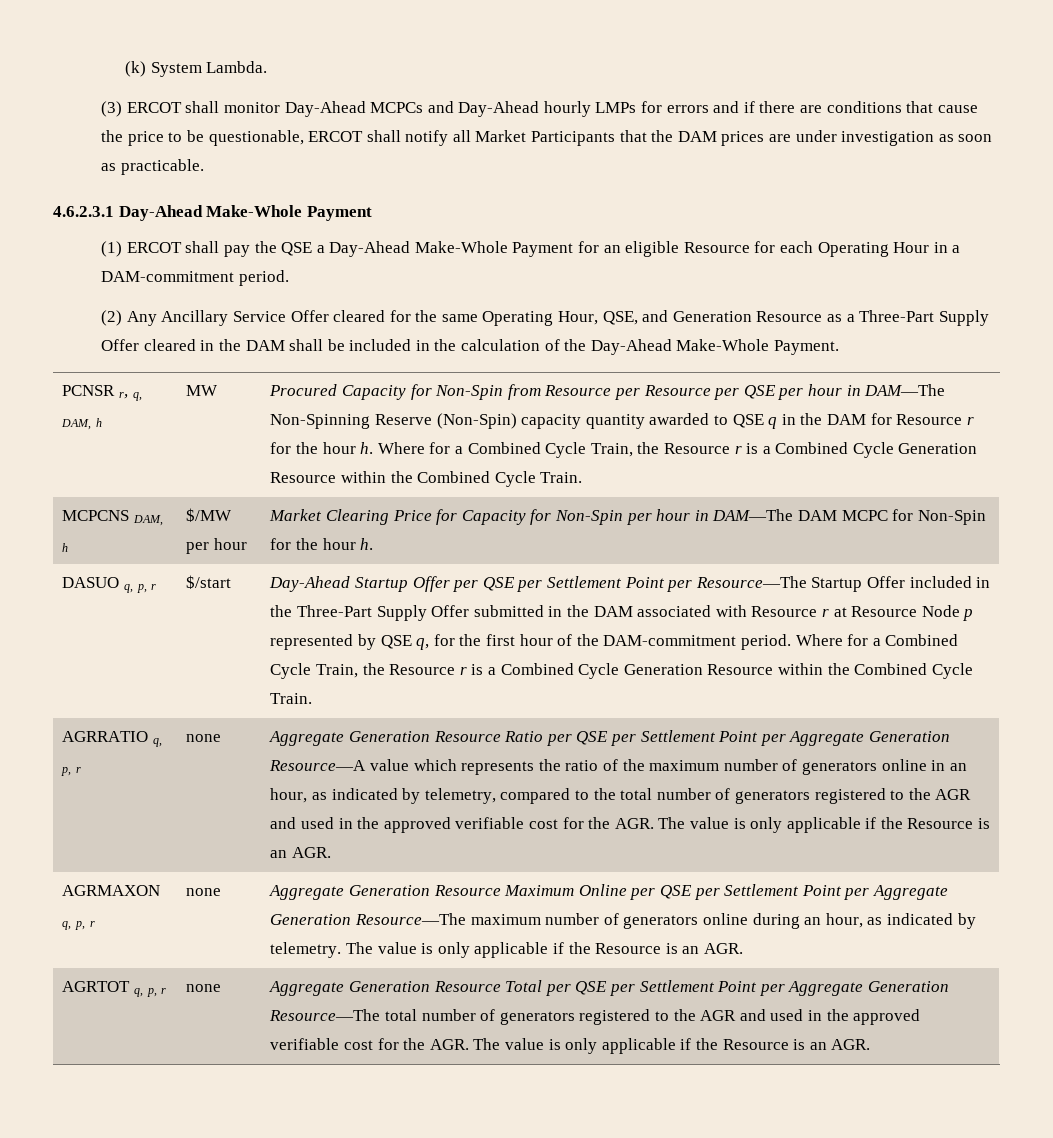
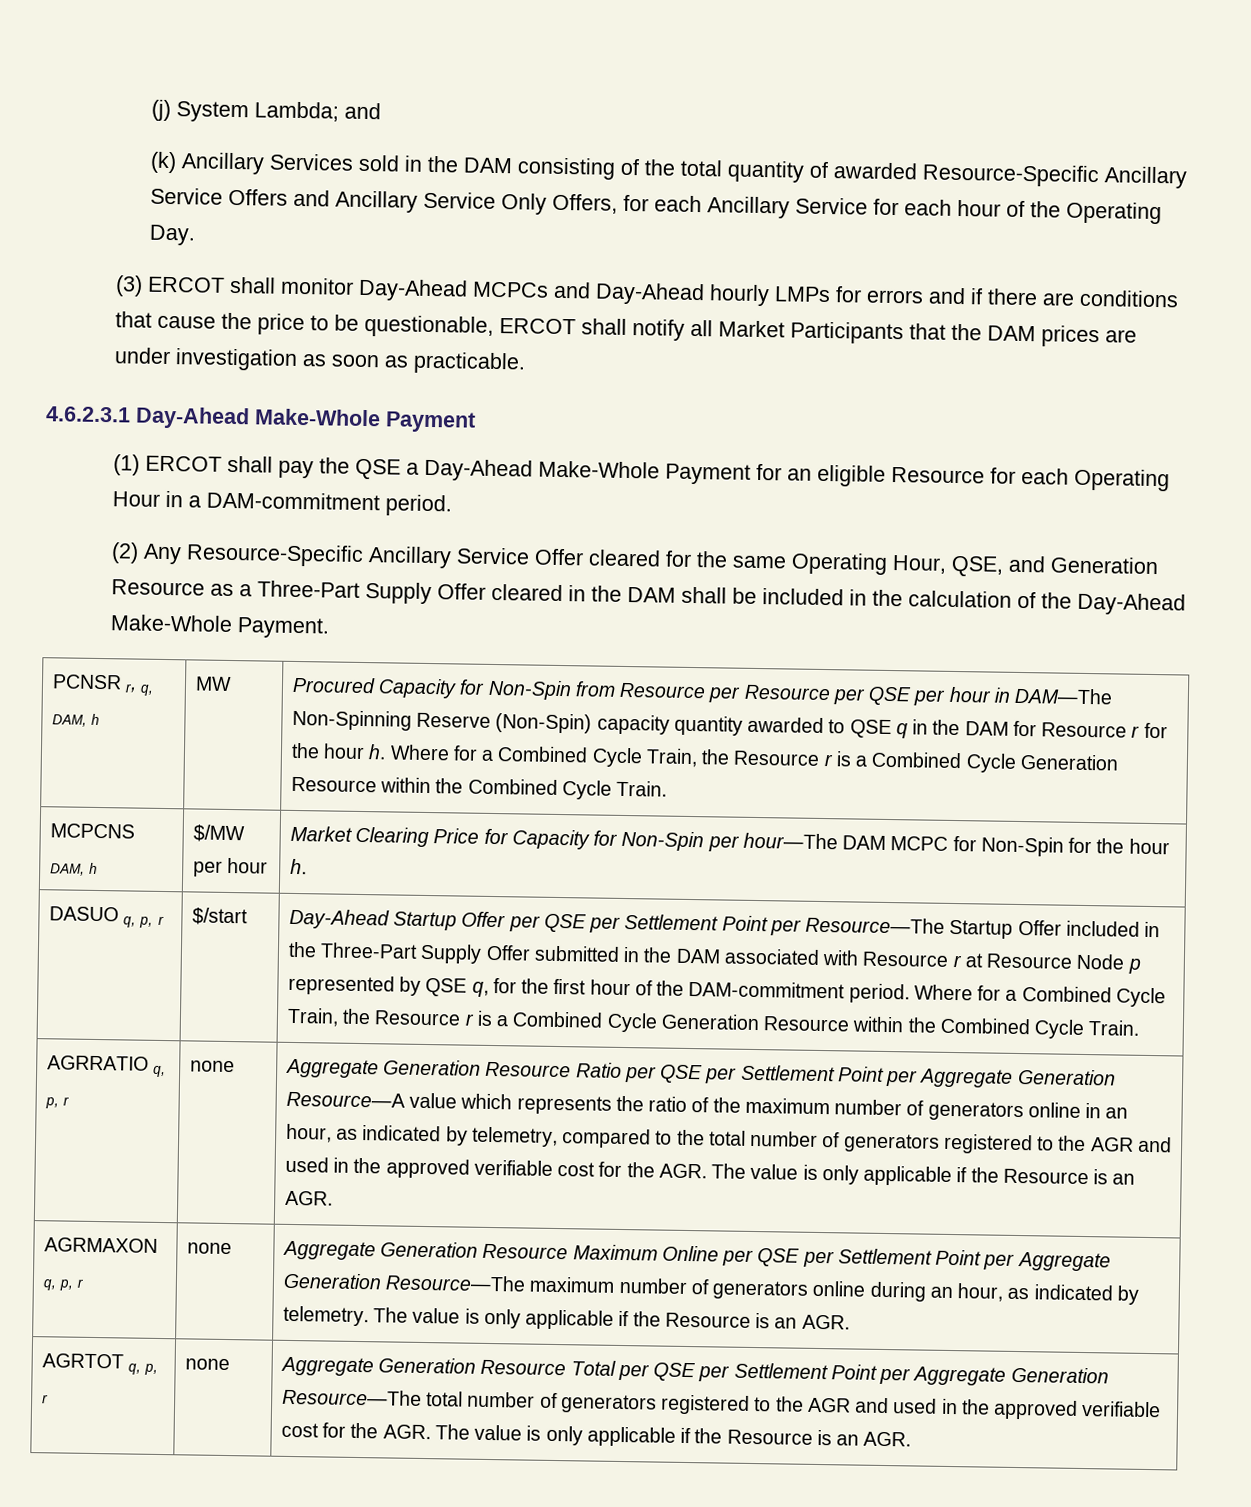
[125,61,268,77] (k) System Lambda. -> [151,99,382,123] [150,151,1188,189] [150,187,1163,225] [149,224,196,246] (j) System Lambda; and // (k) Ancillary Services sold in the DAM consisting of the total quantity of awarded Resource-Specific Ancillary Service Offers and Ancillary Service Only Offers, for each Ancillary Service for each hour of the Operating Day.
(157, 318) none -> [185,543,364,567] Resource-Specific
[656,509,794,521] hour in DAM—The -> [742,832,838,850] hour—The

